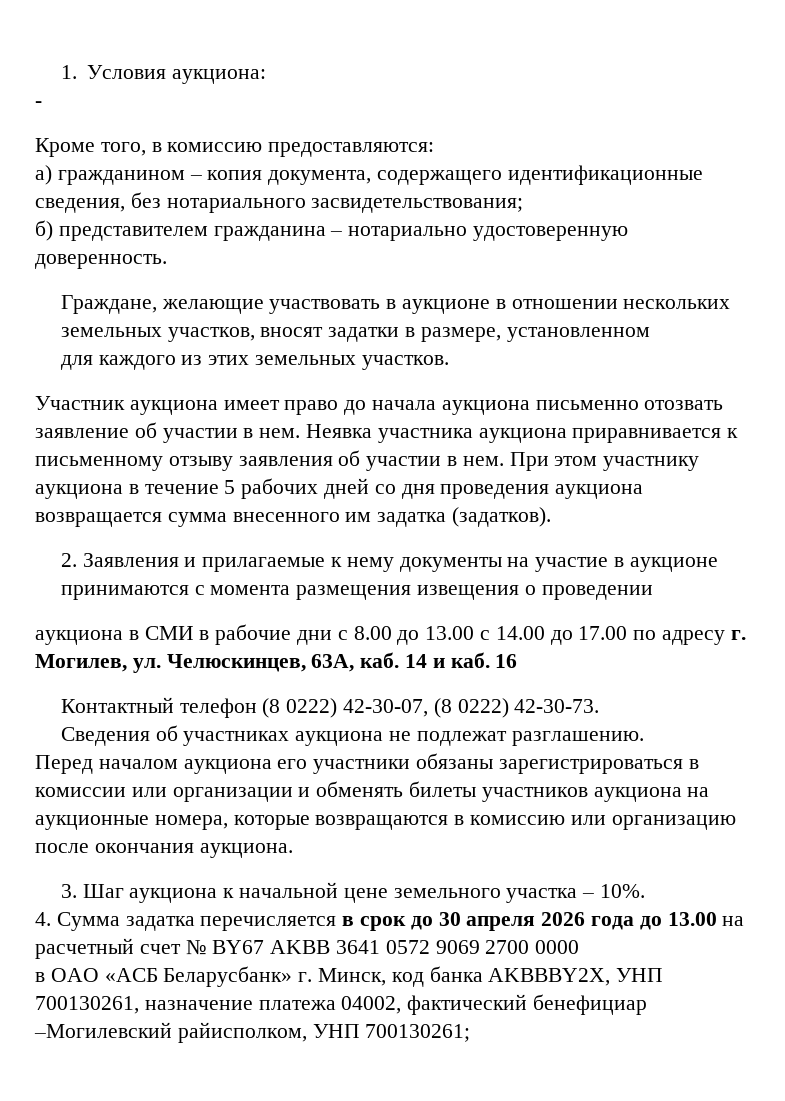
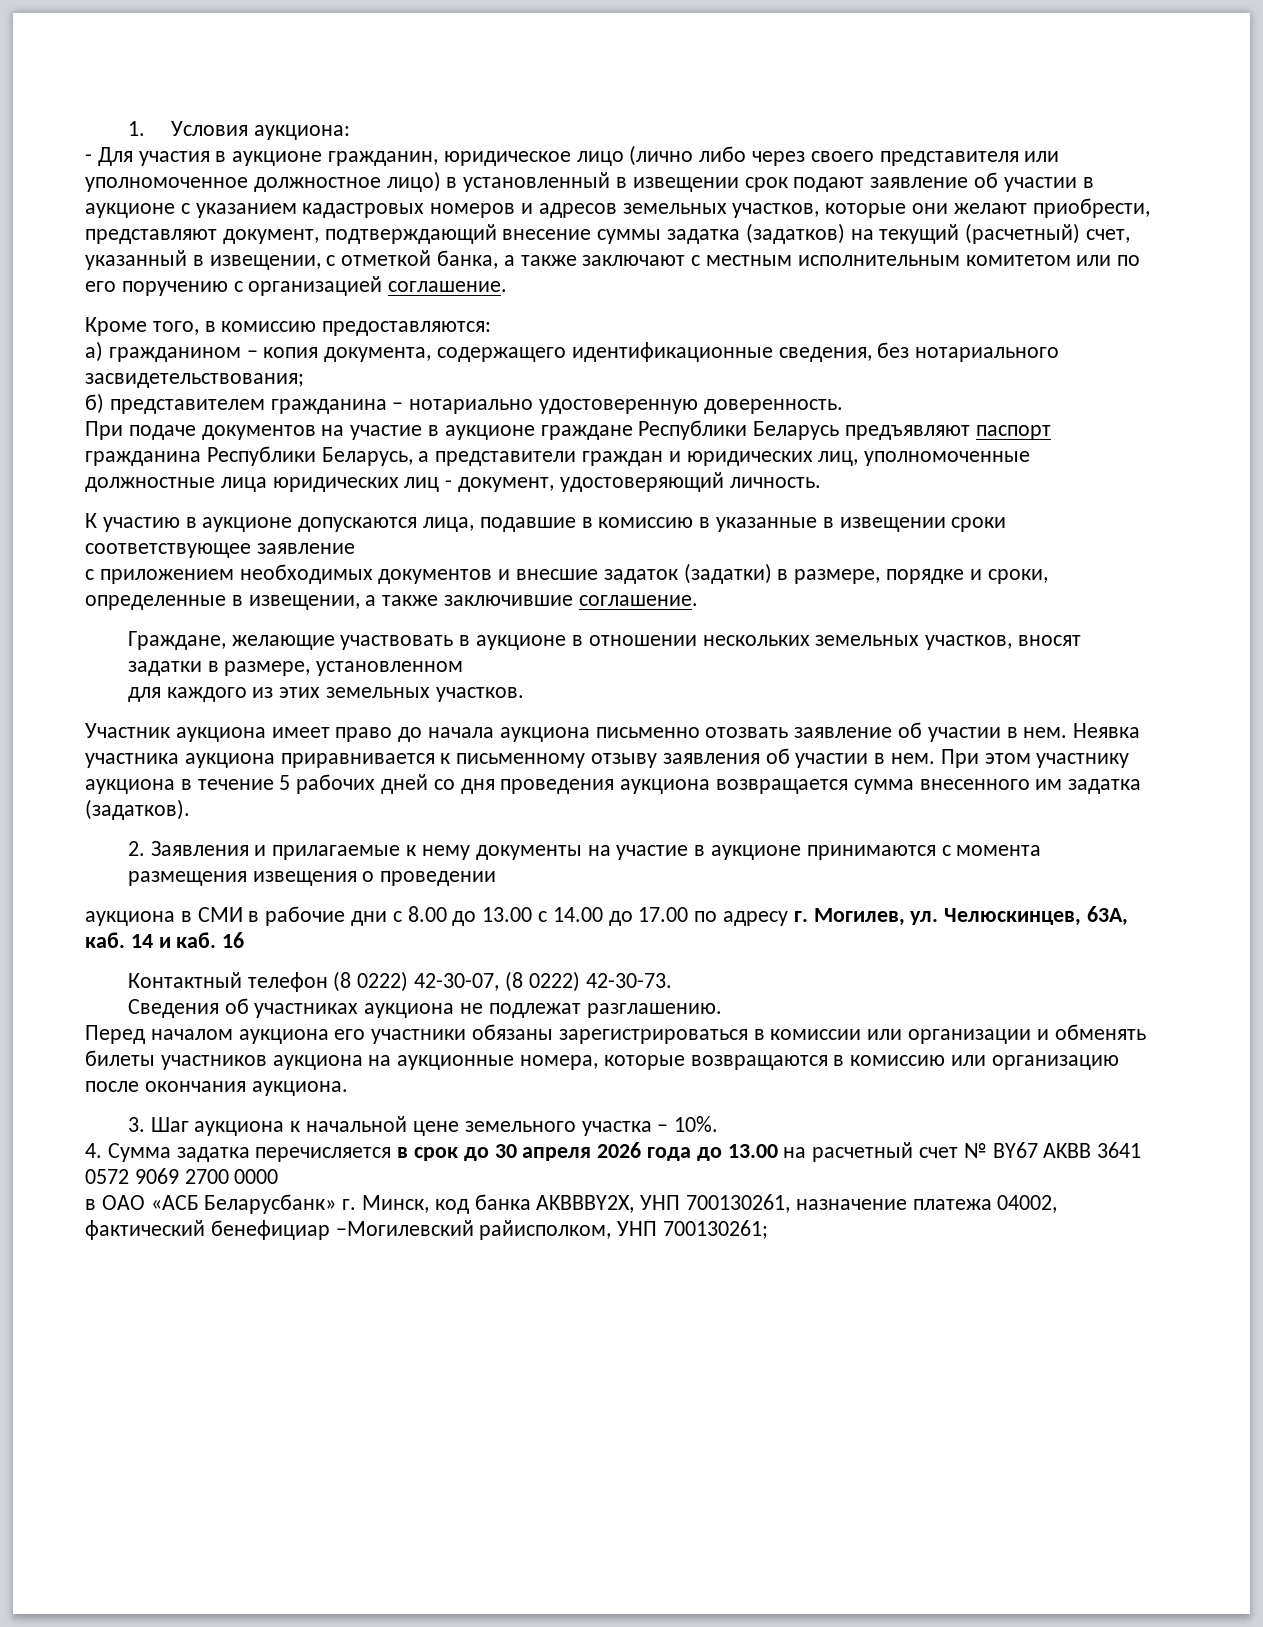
(42, 104) none -> [97,145,1060,166] [85,171,1094,192] [85,198,1150,218] [85,223,1131,244] [85,250,1141,270] [85,276,508,296] Для участия в аукционе гражданин, юридическое лицо (лично либо через своего представителя или уполномоченное должностное лицо) в установленный в извещении срок подают заявление об участии в аукционе с указанием кадастровых номеров и адресов земельных участков, которые они желают приобрести, представляют документ, подтверждающий внесение суммы задатка (задатков) на текущий (расчетный) счет, указанный в извещении, с отметкой банка, а также заключают с местным исполнительным комитетом или по его поручению с организацией соглашение.
(167, 261) none -> [85,420,1051,440] [85,446,1031,466] [85,472,821,492] [85,513,1007,532] [85,543,355,558] [85,563,1048,584] [85,595,698,610] // При подаче документов на участие в аукционе граждане Республики Беларусь предъявляют паспорт гражданина Республики Беларусь, а представители граждан и юридических лиц, уполномоченные должностные лица юридических лиц - документ, удостоверяющий личность. // К участию в аукционе допускаются лица, подавшие в комиссию в указанные в извещении сроки соответствующее заявление // с приложением необходимых документов и внесшие задаток (задатки) в размере, порядке и сроки, определенные в извещении, а также заключившие соглашение.

